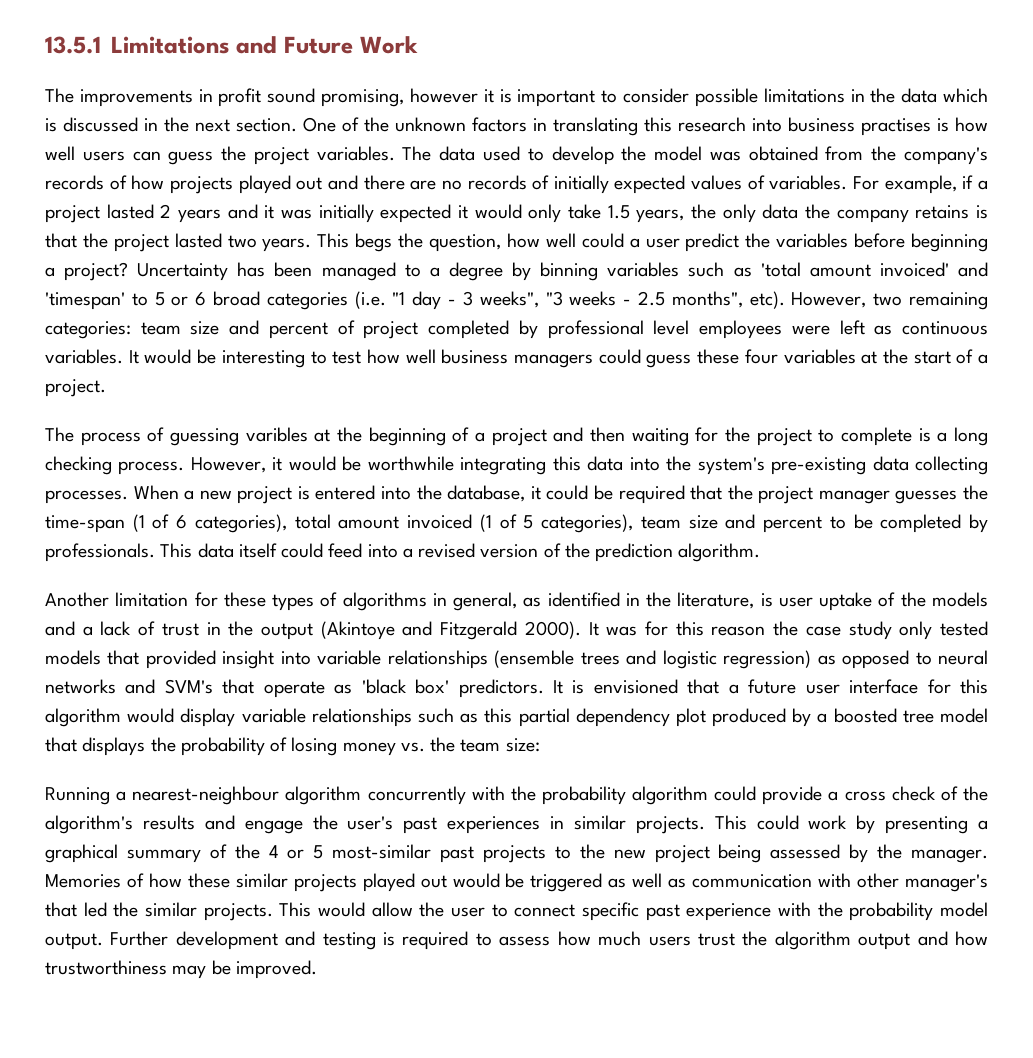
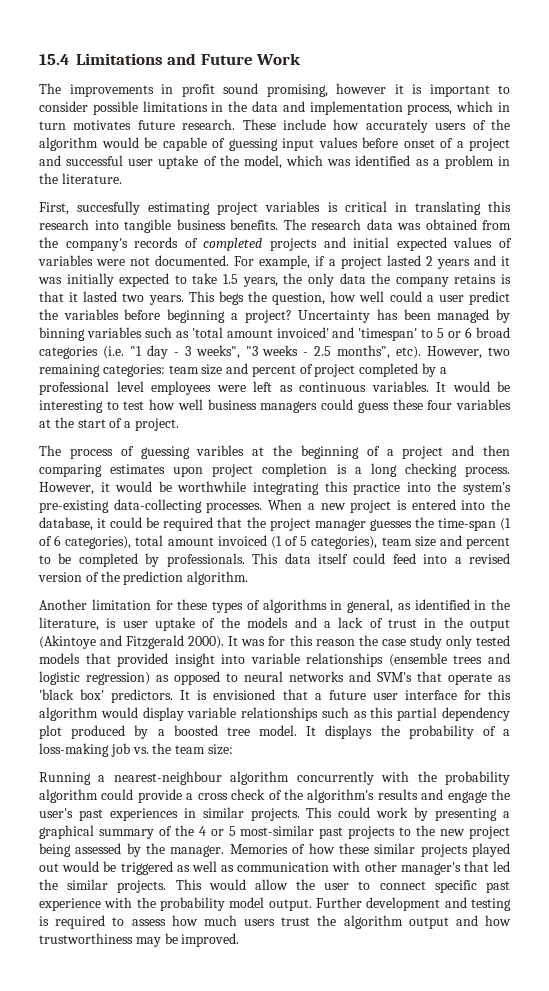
[45,36,101,54] 13.5.1 -> [39,54,69,65] 15.4
[943,88,989,103] [45,117,527,132] which is discussed in the next section. One of the unknown factors -> [282,101,511,115] [39,119,510,133] [39,137,510,151] [39,155,510,169] [39,173,122,184] [39,201,387,215] and implementation process, which in turn motivates future research. These include how accurately users of the algorithm would be capable of guessing input values before onset of a project and successful user uptake of the model, which was identified as a problem in the literature. // First, succesfully estimating project variables is critical
[788,117,988,136] [45,146,703,165] business practises is how well users can guess the project variables. The data used to develop the model -> [124,219,393,233] tangible business benefits. The research data
[131,175,848,194] how projects played out and there are no records of initially expected values of variables. -> [203,237,513,251] [38,255,230,266] completed projects and initial expected values of variables were not documented.
[458,204,562,223] it would only -> [174,275,187,284] to
[82,233,169,252] the project -> [69,292,79,302] it
[404,262,503,281] to a degree -> (490, 316) none
(538, 329) none -> [439,367,447,374] a
[631,427,912,446] waiting for the project to complete -> [39,463,328,477] comparing estimates upon project completion
[587,456,624,471] data -> [353,482,401,495] practice
[872,456,989,475] data collecting -> [113,499,202,513] data-collecting
[940,708,988,723] [45,737,77,752] model that -> [259,725,317,736] model. It
[291,737,396,756] losing money -> [503,729,511,736] [39,743,130,757] a loss-making job

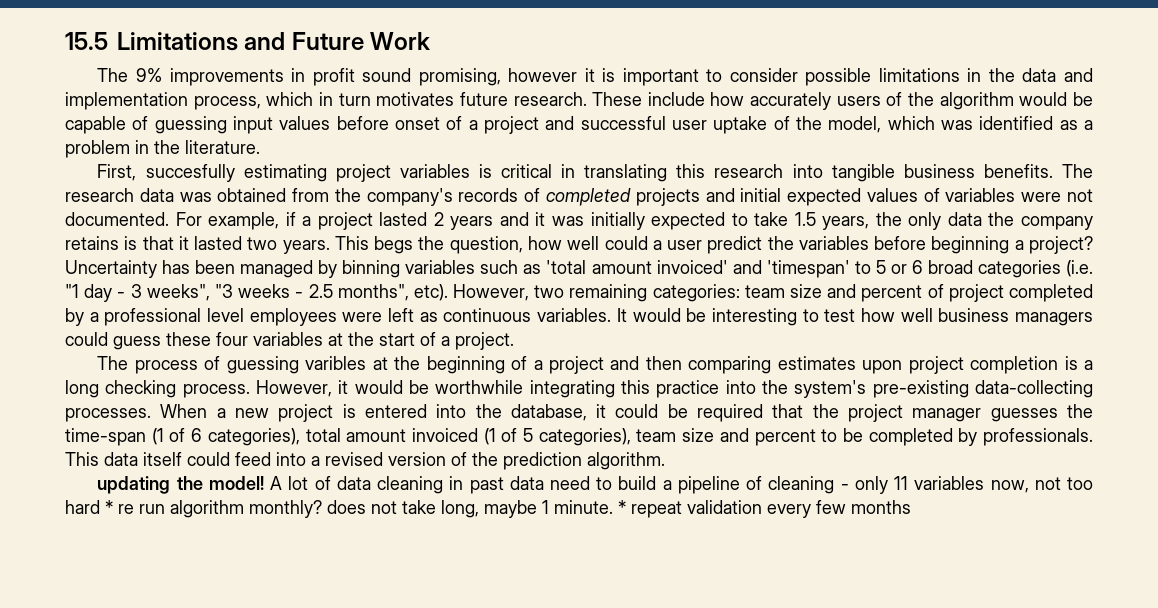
[39,54,69,65] 15.4 -> [65,32,108,50] 15.5
(61, 88) none -> [135,68,162,82] 9%
[39,599,510,613] [39,617,510,631] [39,635,511,649] [39,653,510,667] [39,671,511,685] [39,689,511,703] [39,707,510,721] [39,725,511,739] [39,743,233,757] [39,771,510,785] [39,789,511,803] [39,807,510,821] [39,825,510,839] [39,843,511,857] [39,861,511,875] [39,879,510,893] [39,897,511,911] [39,915,512,929] [39,933,240,947] Another limitation for these types of algorithms in general, as identified in the literature, is user uptake of the models and a lack of trust in the output (Akintoye and Fitzgerald 2000). It was for this reason the case study only tested models that provided insight into variable relationships (ensemble trees and logistic regression) as opposed to neural networks and SVM's that operate as 'black box' predictors. It is envisioned that a future user interface for this algorithm would display variable relationships such as this partial dependency plot produced by a boosted tree model. It displays the probability of a loss-making job vs. the team size: // Running a nearest-neighbour algorithm concurrently with the probability algorithm could provide a cross check of the algorithm's results and engage the user's past experiences in similar projects. This could work by presenting a graphical summary of the 4 or 5 most-similar past projects to the new project being assessed by the manager. Memories of how these similar projects played out would be triggered as well as communication with other manager's that led the similar projects. This would allow the user to connect specific past experience with the probability model output. Further development and testing is required to assess how much users trust the algorithm output and how trustworthiness may be improved. -> [97,476,1094,494] [65,500,911,518] updating the model! A lot of data cleaning in past data need to build a pipeline of cleaning - only 11 variables now, not too hard * re run algorithm monthly? does not take long, maybe 1 minute. * repeat validation every few months

